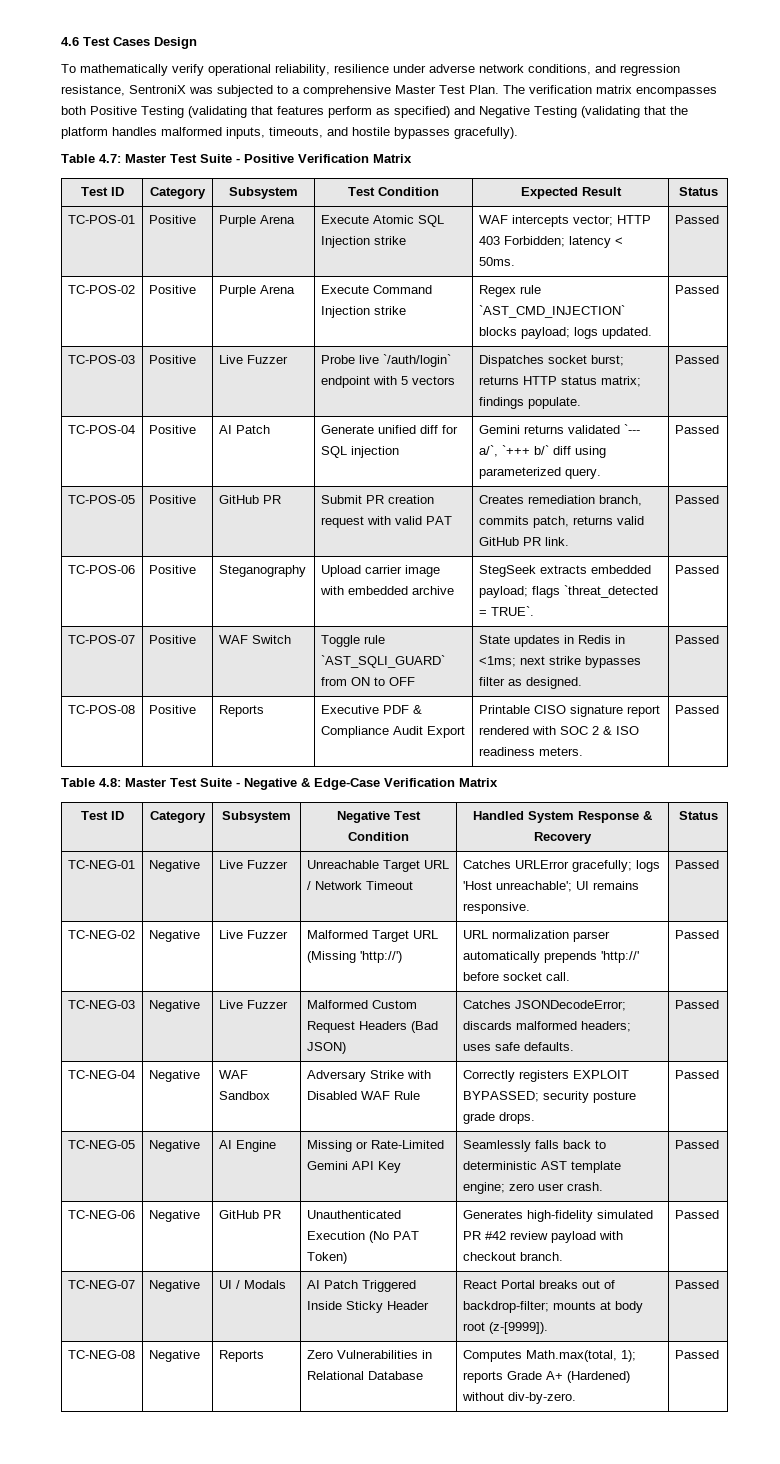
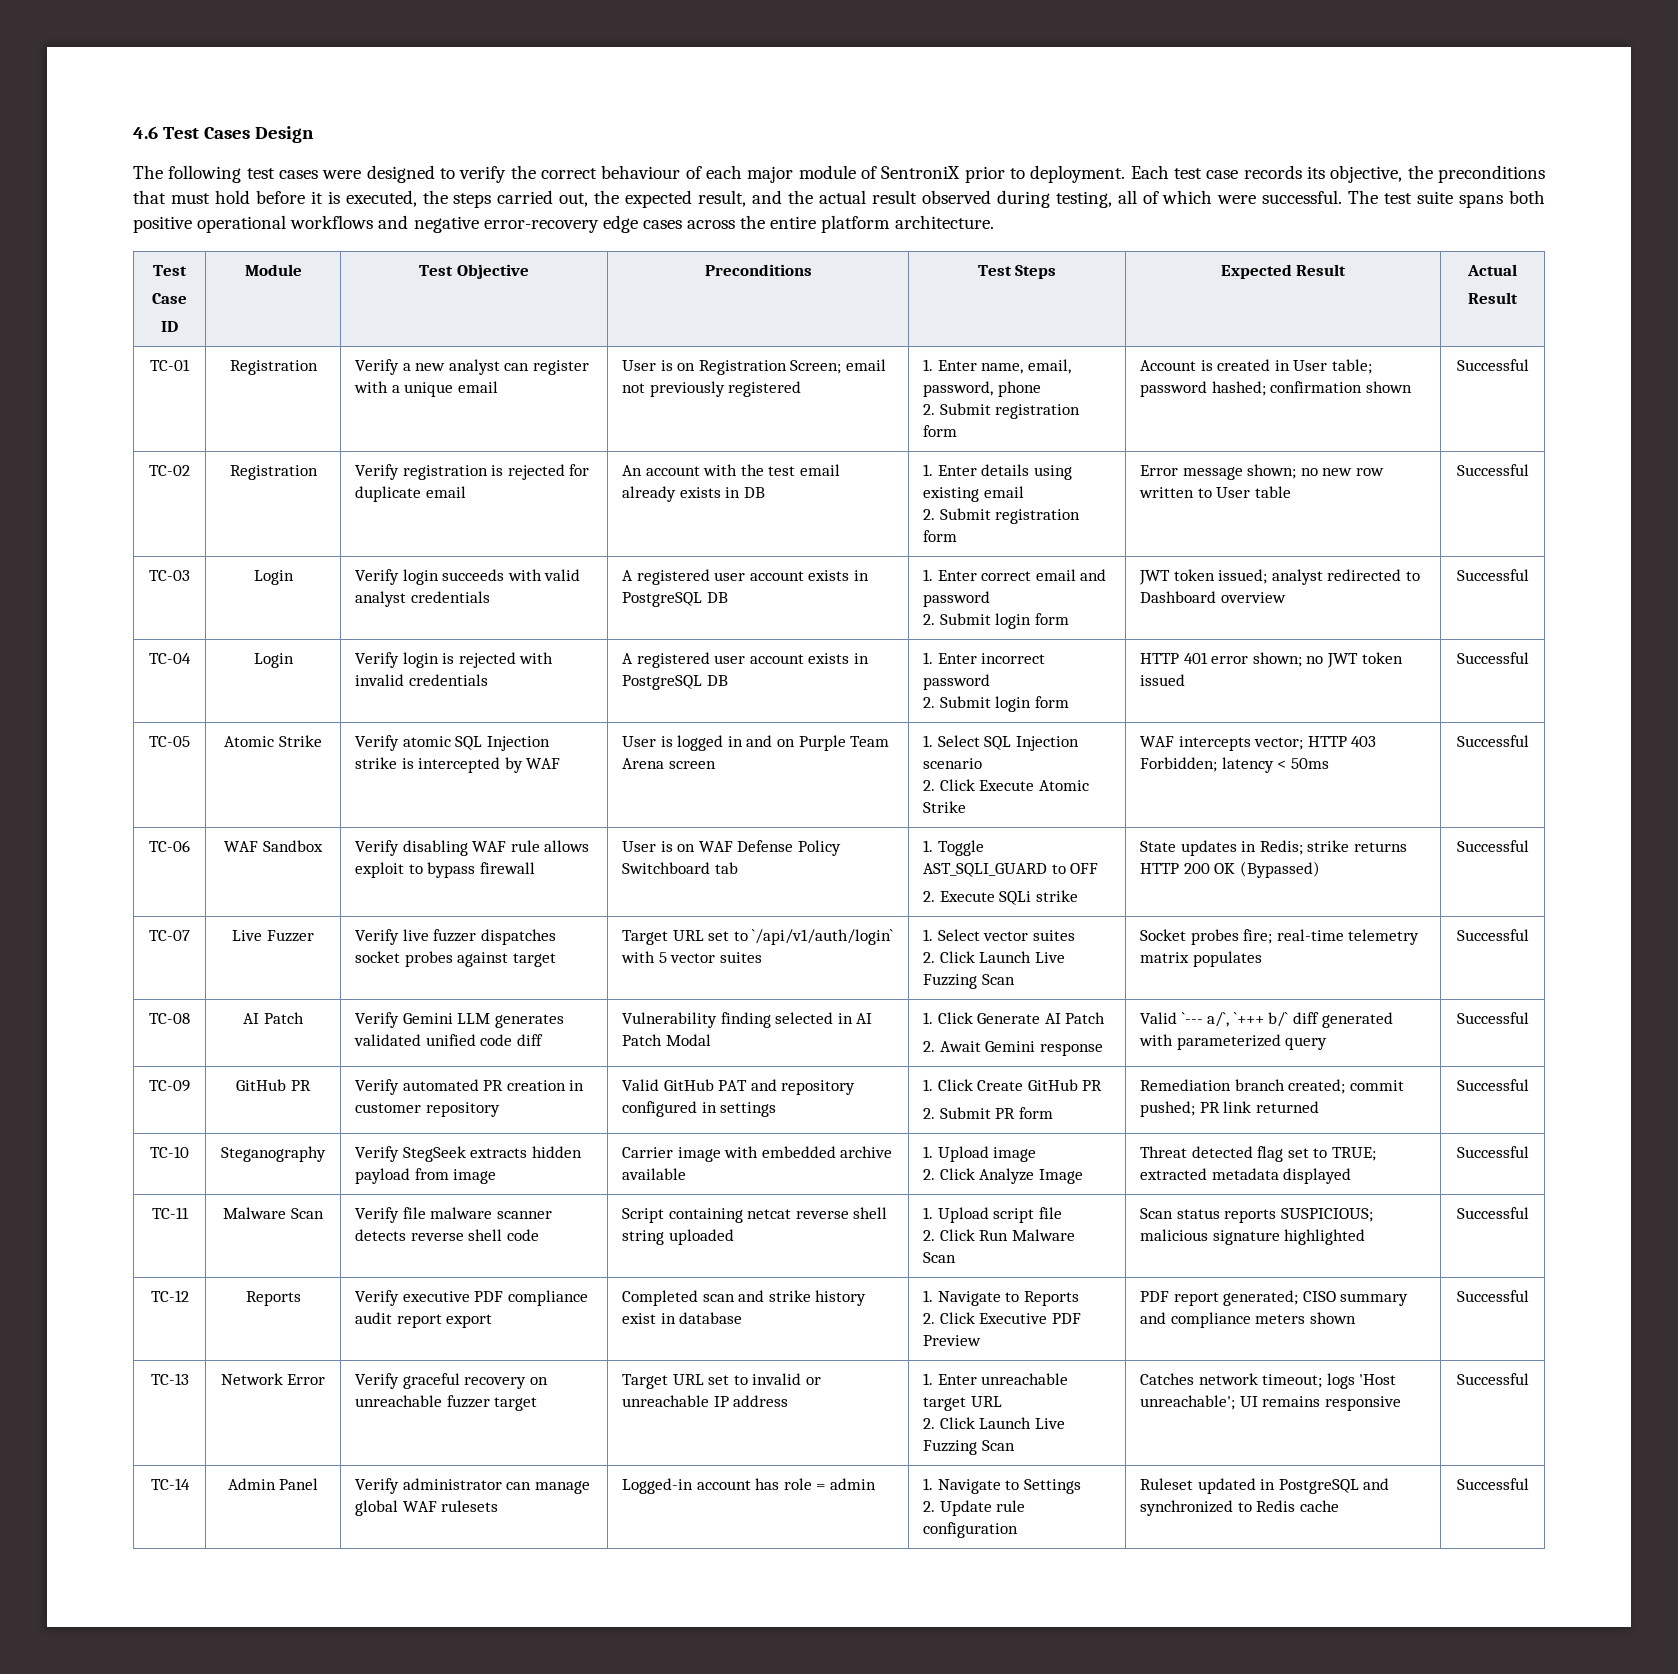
[61,64,680,76] [61,85,717,97] [61,106,688,118] [61,127,518,139] [61,154,412,163] [80,187,124,196] [150,187,206,199] [229,187,298,199] [348,187,439,196] [520,187,622,199] [678,187,718,196] [67,215,135,224] [148,215,196,224] [218,215,295,227] [320,215,444,227] [320,236,406,248] To mathematically verify operational reliability, resilience under adverse network conditions, and regression resistance, SentroniX was subjected to a comprehensive Master Test Plan. The verification matrix encompasses both Positive Testing (validating that features perform as specified) and Negative Testing (validating that the platform handles malformed inputs, timeouts, and hostile bypasses gracefully). // Table 4.7: Master Test Suite - Positive Verification Matrix // Test ID | Category | Subsystem | Test Condition | Expected Result | Status // TC-POS-01 | Positive | Purple Arena | Execute Atomic SQL Injection strike -> [133,165,1545,183] [133,190,1545,208] [133,215,994,233] [153,265,187,276] [152,293,187,304] [161,321,178,332] [244,264,302,276] [419,264,529,279] [704,264,812,276] [977,265,1057,279] [1220,264,1347,279] [1467,264,1517,276] [1468,292,1518,304] [150,359,190,371] [229,360,318,375] [355,359,589,375] [354,381,498,397] [622,359,886,375] [622,381,802,397] [923,359,1071,374] [923,381,1041,397] [923,403,1081,419] [923,425,958,437] [1140,359,1372,374] [1140,381,1412,397] [1456,359,1529,371] [149,465,190,476] [229,465,318,480] [355,464,590,480] [355,486,466,502] [622,464,840,476] [622,486,765,502] [923,464,1072,480] [923,486,1024,502] [923,508,1081,524] [923,530,958,542] [1140,464,1384,480] [1139,486,1291,498] [1456,464,1529,476] [149,570,190,581] [253,570,294,585] [355,569,581,585] [355,591,490,607] [622,569,869,585] [622,592,728,607] [923,569,1107,581] [923,591,991,607] [923,613,1069,629] [1139,569,1420,585] [1140,591,1286,603] [1456,569,1529,581] [149,653,191,664] [253,653,294,668] [355,652,554,668] [355,674,488,686] [622,652,869,668] [622,675,728,690] [923,652,1046,664] [923,674,991,690] [923,696,1069,712] [1140,652,1403,668] [1140,674,1186,686] [1456,652,1529,664] [149,736,190,747] [224,735,322,747] [355,735,550,751] [355,757,561,773] [622,735,890,751] [622,758,716,769] [923,735,1079,751] [923,758,983,769] [923,779,1089,791] [923,801,967,813] The following test cases were designed to verify the correct behaviour of each major module of SentroniX prior to deployment. Each test case records its objective, the preconditions that must hold before it is executed, the steps carried out, the expected result, and the actual result observed during testing, all of which were successful. The test suite spans both positive operational workflows and negative error-recovery edge cases across the entire platform architecture. // Test // Case // ID | Module | Test Objective | Preconditions | Test Steps | Expected Result | Actual // Result // TC-01 | Registration | Verify a new analyst can register with a unique email | User is on Registration Screen; email not previously registered | 1. Enter name, email, password, phone // 2. Submit registration form | Account is created in User table; password hashed; confirmation shown | Successful // TC-02 | Registration | Verify registration is rejected for duplicate email | An account with the test email already exists in DB | 1. Enter details using existing email // 2. Submit registration form | Error message shown; no new row written to User table | Successful // TC-03 | Login | Verify login succeeds with valid analyst credentials | A registered user account exists in PostgreSQL DB | 1. Enter correct email and password // 2. Submit login form | JWT token issued; analyst redirected to Dashboard overview | Successful // TC-04 | Login | Verify login is rejected with invalid credentials | A registered user account exists in PostgreSQL DB | 1. Enter incorrect password // 2. Submit login form | HTTP 401 error shown; no JWT token issued | Successful // TC-05 | Atomic Strike | Verify atomic SQL Injection strike is intercepted by WAF | User is logged in and on Purple Team Arena screen | 1. Select SQL Injection scenario // 2. Click Execute Atomic Strike
[478,257,515,266] [674,215,719,224] [67,285,135,294] [148,285,196,294] [218,285,295,297] [320,285,432,294] [320,306,406,318] [478,285,541,297] [478,305,625,318] [478,327,652,339] [674,285,719,294] [67,355,135,364] [148,355,196,364] [218,355,288,364] [320,354,451,367] [320,376,455,388] [478,355,624,367] [478,376,641,387] [478,397,581,409] [674,355,719,364] [67,425,135,434] [148,425,196,434] [218,425,270,434] [320,425,458,434] [320,446,399,458] [478,425,620,434] 50ms. | Passed // TC-POS-02 | Positive | Purple Arena | Execute Command Injection strike | Regex rule `AST_CMD_INJECTION` blocks payload; logs updated. | Passed // TC-POS-03 | Positive | Live Fuzzer | Probe live `/auth/login` endpoint with 5 vectors | Dispatches socket burst; returns HTTP status matrix; findings populate. | Passed // TC-POS-04 | Positive | AI Patch | Generate unified diff for SQL injection | Gemini returns validated -> [1290,758,1329,769] [1456,735,1529,747] [149,840,190,852] [224,840,323,852] [355,840,590,856] [355,862,535,878] [622,840,841,856] [622,862,738,874] [923,840,984,856] [923,863,1099,877] [923,890,1078,905] [1140,840,1407,856] [1140,861,1320,878] [1456,840,1529,852] [149,930,190,941] [232,930,314,942] [355,929,556,945] [355,951,556,967] [622,929,894,945] [621,951,762,963] [923,929,1075,941] [923,951,1065,963] [923,974,1015,989] [1140,929,1420,945] [1140,951,1262,967] [1456,929,1529,941] [149,1013,190,1024] [243,1012,304,1024] [355,1012,564,1028] [354,1034,543,1046] [622,1012,873,1028] [622,1034,711,1046] [923,1012,1106,1024] [923,1041,1103,1056] [1140,1012,1178,1024] 50ms | Successful // TC-06 | WAF Sandbox | Verify disabling WAF rule allows exploit to bypass firewall | User is on WAF Defense Policy Switchboard tab | 1. Toggle AST_SQLI_GUARD to OFF // 2. Execute SQLi strike | State updates in Redis; strike returns HTTP 200 OK (Bypassed) | Successful // TC-07 | Live Fuzzer | Verify live fuzzer dispatches socket probes against target | Target URL set to `/api/v1/auth/login` with 5 vector suites | 1. Select vector suites // 2. Click Launch Live Fuzzing Scan | Socket probes fire; real-time telemetry matrix populates | Successful // TC-08 | AI Patch | Verify Gemini LLM generates validated unified code diff | Vulnerability finding selected in AI Patch Modal | 1. Click Generate AI Patch // 2. Await Gemini response | Valid
[574,446,606,458] [478,467,601,479] [674,425,719,434] [67,495,135,504] [148,495,196,504] [218,495,281,504] [320,495,434,504] [320,516,452,528] [478,495,642,506] [478,516,644,528] [478,537,569,546] [674,495,719,504] [67,565,135,574] [148,565,196,574] [218,565,306,577] [320,565,440,577] [319,586,454,595] [478,565,651,577] [478,585,658,598] [478,606,534,616] [674,565,719,574] [67,635,135,644] [148,635,196,644] [218,635,291,644] [320,635,385,647] [320,655,445,668] [320,677,415,686] [478,635,625,647] [478,656,641,668] [478,677,582,689] [674,635,719,644] [67,705,135,714] [148,705,196,714] [218,705,264,717] [320,705,422,714] [320,726,465,738] [478,705,660,717] [478,726,639,735] [478,747,583,756] [674,705,719,714] [61,778,498,790] [80,811,124,820] [150,811,206,823] [222,811,291,823] [337,811,421,823] [348,832,409,841] [473,811,652,823] [534,832,592,844] [678,811,718,820] [67,860,135,869] [148,860,200,872] [218,860,288,869] [306,860,449,872] [306,881,413,890] [462,860,632,872] using parameterized query. | Passed // TC-POS-05 | Positive | GitHub PR | Submit PR creation request with valid PAT | Creates remediation branch, commits patch, returns valid GitHub PR link. | Passed // TC-POS-06 | Positive | Steganography | Upload carrier image with embedded archive | StegSeek extracts embedded payload; flags `threat_detected = TRUE`. | Passed // TC-POS-07 | Positive | WAF Switch | Toggle rule `AST_SQLI_GUARD` from ON to OFF | State updates in Redis in <1ms; next strike bypasses filter as designed. | Passed // TC-POS-08 | Positive | Reports | Executive PDF & Compliance Audit Export | Printable CISO signature report rendered with SOC 2 & ISO readiness meters. | Passed // Table 4.8: Master Test Suite - Negative & Edge-Case Verification Matrix // Test ID | Category | Subsystem | Negative Test Condition | Handled System Response & Recovery | Status // TC-NEG-01 | Negative | Live Fuzzer | Unreachable Target URL / Network Timeout | Catches URLError gracefully; -> [1321,1012,1393,1028] [1139,1034,1328,1050] [1456,1012,1529,1024] [149,1080,190,1092] [236,1079,311,1091] [355,1079,585,1095] [355,1102,500,1117] [622,1079,856,1095] [622,1101,777,1117] [923,1079,1103,1091] [923,1107,1053,1119] [1140,1079,1404,1094] [1140,1101,1319,1117] [1456,1079,1529,1091] [150,1146,189,1158] [221,1146,326,1162] [355,1146,582,1162] [355,1168,497,1184] [622,1146,893,1162] [622,1168,687,1180] [923,1146,1037,1162] [923,1168,1083,1184] [1140,1146,1376,1162] [1140,1168,1352,1184] [1456,1146,1529,1158] [151,1207,189,1219] [223,1207,324,1219] [355,1207,552,1223] [355,1229,539,1241] [622,1207,888,1223] [622,1229,734,1245] [923,1207,1062,1223] [923,1229,1075,1241] [923,1252,957,1263] [1140,1208,1373,1223] [1140,1229,1366,1245] [1456,1207,1529,1219] [150,1290,189,1302] [245,1291,301,1306] [355,1290,588,1306] [355,1312,493,1328] [622,1290,867,1306] [622,1312,743,1324] [923,1290,1079,1306] [923,1312,1081,1324] [923,1335,982,1346] [1140,1290,1409,1306] [1140,1312,1356,1328] [1456,1290,1529,1302] [150,1373,189,1385] [220,1373,326,1385] [355,1373,548,1389] [355,1395,538,1411] [622,1373,821,1389] [622,1395,789,1407] [923,1373,1069,1385] [923,1396,1002,1411] [923,1417,1065,1429] [923,1440,1015,1455] [1140,1373,1323,1388] generated with parameterized query | Successful // TC-09 | GitHub PR | Verify automated PR creation in customer repository | Valid GitHub PAT and repository configured in settings | 1. Click Create GitHub PR // 2. Submit PR form | Remediation branch created; commit pushed; PR link returned | Successful // TC-10 | Steganography | Verify StegSeek extracts hidden payload from image | Carrier image with embedded archive available | 1. Upload image // 2. Click Analyze Image | Threat detected flag set to TRUE; extracted metadata displayed | Successful // TC-11 | Malware Scan | Verify file malware scanner detects reverse shell code | Script containing netcat reverse shell string uploaded | 1. Upload script file // 2. Click Run Malware Scan | Scan status reports SUSPICIOUS; malicious signature highlighted | Successful // TC-12 | Reports | Verify executive PDF compliance audit report export | Completed scan and strike history exist in database | 1. Navigate to Reports // 2. Click Executive PDF Preview | PDF report generated; CISO summary and compliance meters shown | Successful // TC-13 | Network Error | Verify graceful recovery on unreachable fuzzer target | Target URL set to invalid or unreachable IP address | 1. Enter unreachable target URL // 2. Click Launch Live Fuzzing Scan | Catches network timeout;
[462,902,530,914] [674,860,719,869] [67,930,135,939] [148,930,200,942] [218,930,288,939] [306,930,438,942] [306,951,402,963] [462,930,610,942] [462,951,639,963] [462,972,570,981] [674,930,719,939] [67,1000,135,1009] [148,1000,200,1012] [218,1000,288,1009] [306,1000,417,1009] [306,1021,438,1033] [306,1042,346,1054] [462,1000,626,1011] [462,1021,631,1032] [462,1042,574,1051] [674,1000,719,1009] [67,1070,135,1079] [148,1070,200,1082] [218,1070,248,1079] [218,1091,270,1100] [306,1070,431,1082] [306,1091,420,1100] [462,1070,629,1082] [462,1091,636,1103] [462,1112,535,1124] [674,1070,719,1079] [67,1140,135,1149] [148,1140,200,1152] [218,1140,276,1152] [306,1140,444,1152] [306,1161,401,1173] [462,1140,606,1152] [462,1161,621,1173] [462,1182,603,1194] [674,1140,719,1149] [67,1210,135,1219] [148,1210,200,1222] [218,1210,281,1219] [306,1210,401,1219] [306,1231,419,1243] [306,1252,347,1264] [462,1210,653,1222] [462,1231,623,1243] [462,1252,563,1261] [674,1210,719,1219] [67,1280,135,1289] [148,1280,200,1292] [218,1280,286,1289] [306,1280,416,1292] [306,1301,429,1313] [462,1280,615,1289] [462,1301,643,1313] [462,1322,548,1334] [674,1280,719,1289] [67,1350,135,1359] [148,1350,200,1362] [218,1350,264,1362] [306,1350,432,1359] [306,1371,423,1380] [462,1350,636,1362] [462,1371,630,1383] [461,1392,576,1404] [674,1350,719,1359] responsive. | Passed // TC-NEG-02 | Negative | Live Fuzzer | Malformed Target URL (Missing 'http://') | URL normalization parser automatically prepends 'http://' before socket call. | Passed // TC-NEG-03 | Negative | Live Fuzzer | Malformed Custom Request Headers (Bad JSON) | Catches JSONDecodeError; discards malformed headers; uses safe defaults. | Passed // TC-NEG-04 | Negative | WAF Sandbox | Adversary Strike with Disabled WAF Rule | Correctly registers EXPLOIT BYPASSED; security posture grade drops. | Passed // TC-NEG-05 | Negative | AI Engine | Missing or Rate-Limited Gemini API Key | Seamlessly falls back to deterministic AST template engine; zero user crash. | Passed // TC-NEG-06 | Negative | GitHub PR | Unauthenticated Execution (No PAT Token) | Generates high-fidelity simulated PR #42 review payload with checkout branch. | Passed // TC-NEG-07 | Negative | UI / Modals | AI Patch Triggered Inside Sticky Header | React Portal breaks out of backdrop-filter; mounts at body root (z-[9999]). | Passed // TC-NEG-08 | Negative | Reports | Zero Vulnerabilities in Relational Database | Computes Math.max(total, 1); reports Grade A+ (Hardened) without div-by-zero. | Passed -> [1324,1396,1401,1411] [1456,1373,1529,1385] [150,1478,190,1490] [227,1478,319,1490] [355,1478,590,1494] [355,1500,499,1516] [622,1478,876,1494] [923,1478,1081,1494] [923,1500,1026,1516] [923,1522,1019,1538] [1140,1478,1390,1494] [1140,1500,1339,1516] [1456,1478,1529,1490] responsive | Successful // TC-14 | Admin Panel | Verify administrator can manage global WAF rulesets | Logged-in account has role = admin | 1. Navigate to Settings // 2. Update rule configuration | Ruleset updated in PostgreSQL and synchronized to Redis cache | Successful

